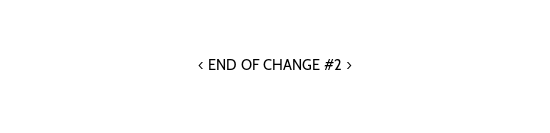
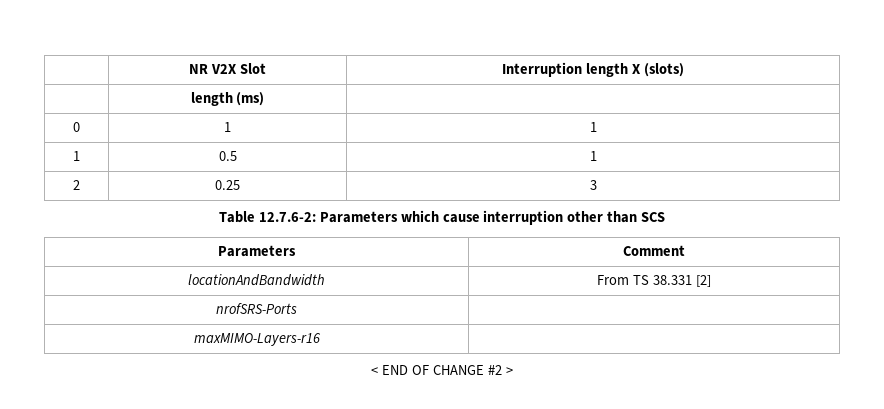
(197, 66) none -> [189,63,266,74] [502,62,684,77] [190,92,265,106] [73,122,80,132] [224,122,231,132] [589,122,597,132] [73,151,80,161] [218,151,237,161] [589,151,597,161] [73,180,80,190] [215,180,240,190] [589,180,597,190] [218,210,666,225] [218,245,296,257] [623,245,685,256] [188,274,325,286] [597,275,711,287] [216,303,297,314] [193,333,321,346] | NR V2X Slot | Interruption length X (slots) // | length (ms) | // 0 | 1 | 1 // 1 | 0.5 | 1 // 2 | 0.25 | 3 // Table 12.7.6-2: Parameters which cause interruption other than SCS // Parameters | Comment // locationAndBandwidth | From TS 38.331 [2] // nrofSRS-Ports | // maxMIMO-Layers-r16 | //

